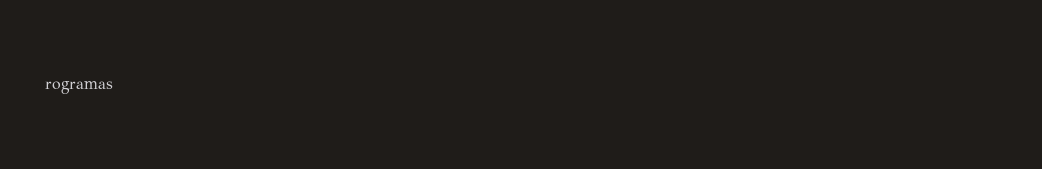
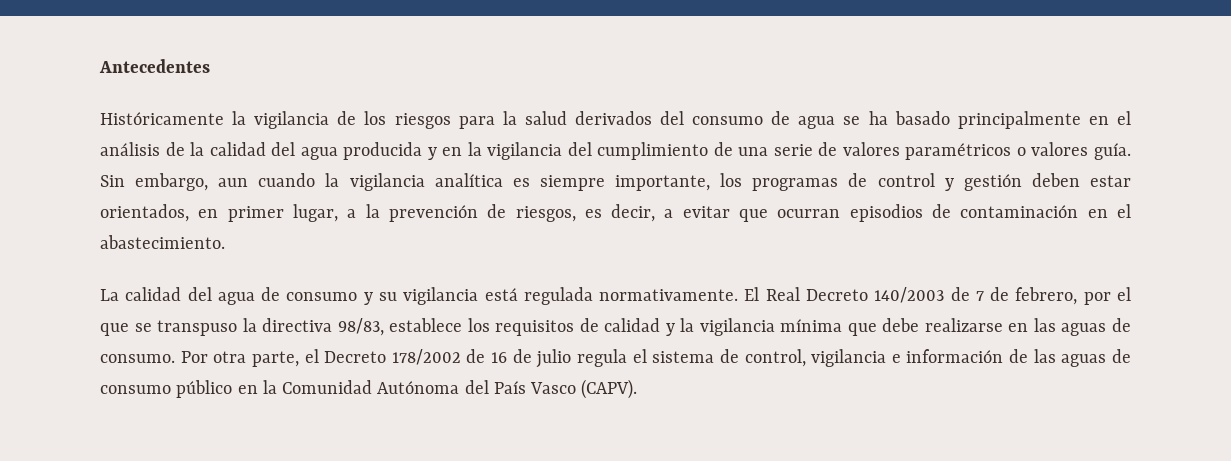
[45,81,113,94] rogramas -> [99,59,210,73] [100,111,1132,129] [100,142,1131,160] [100,173,1131,191] [100,204,1131,222] [100,235,225,249] [100,287,1132,305] [100,318,1131,336] [100,349,1131,368] [100,379,638,399] Antecedentes // Históricamente la vigilancia de los riesgos para la salud derivados del consumo de agua se ha basado principalmente en el análisis de la calidad del agua producida y en la vigilancia del cumplimiento de una serie de valores paramétricos o valores guía. Sin embargo, aun cuando la vigilancia analítica es siempre importante, los programas de control y gestión deben estar orientados, en primer lugar, a la prevención de riesgos, es decir, a evitar que ocurran episodios de contaminación en el abastecimiento. // La calidad del agua de consumo y su vigilancia está regulada normativamente. El Real Decreto 140/2003 de 7 de febrero, por el que se transpuso la directiva 98/83, establece los requisitos de calidad y la vigilancia mínima que debe realizarse en las aguas de consumo. Por otra parte, el Decreto 178/2002 de 16 de julio regula el sistema de control, vigilancia e información de las aguas de consumo público en la Comunidad Autónoma del País Vasco (CAPV).

